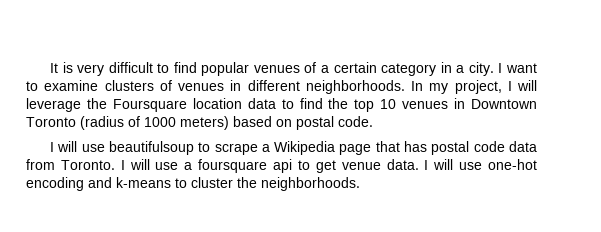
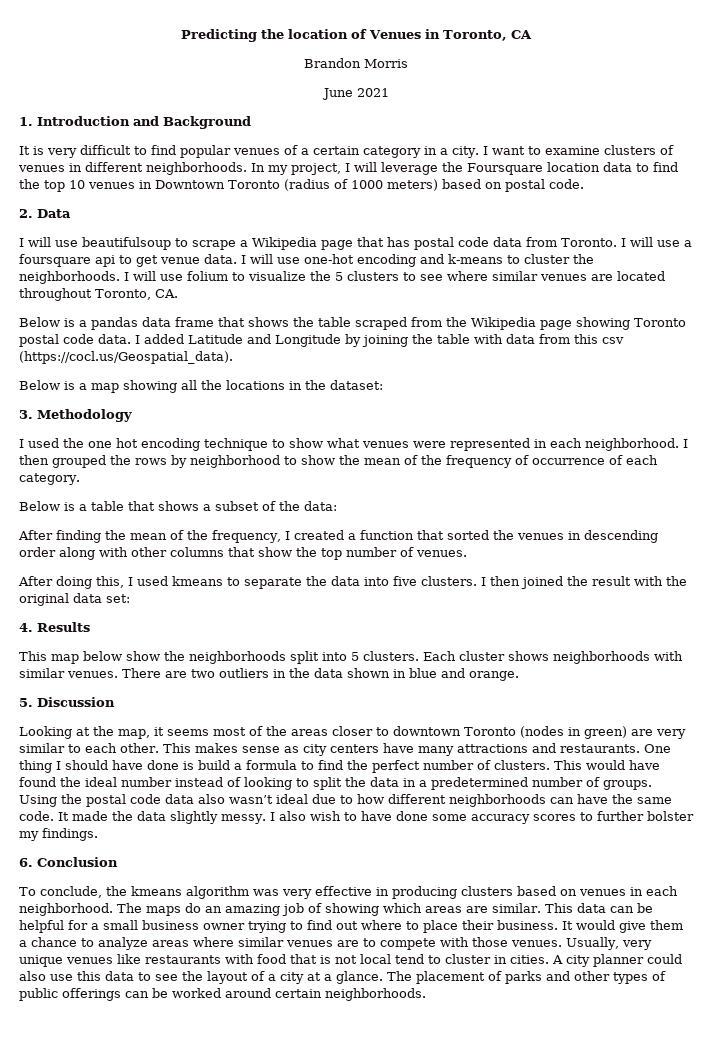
(49, 68) none -> [181,29,532,42] [304,58,408,68] [321,88,389,100] [19,116,251,129] Predicting the location of Venues in Toronto, CA // Brandon Morris // June 2021 // 1. Introduction and Background //
(373, 121) none -> [19,209,71,218] // 2. Data
(360, 184) none -> [124,271,665,281] [19,288,178,301] [19,317,686,330] [19,334,624,347] [19,351,233,364] [19,380,383,393] [19,409,132,422] [19,438,688,451] [19,455,658,468] [19,473,80,485] [19,501,337,511] [18,530,658,543] [19,547,467,560] [18,576,687,589] [19,593,130,606] [19,622,90,632] [19,651,683,664] [19,668,519,681] [19,697,115,707] [19,726,686,739] [19,743,671,756] [19,760,660,773] [19,777,652,790] [19,794,672,807] [19,811,694,824] [19,828,98,841] [19,857,118,867] [19,886,678,899] [19,903,653,916] [19,920,683,933] [19,937,652,950] [19,954,682,967] [19,971,666,984] [19,988,426,1001] I will use folium to visualize the 5 clusters to see where similar venues are located throughout Toronto, CA. // Below is a pandas data frame that shows the table scraped from the Wikipedia page showing Toronto postal code data. I added Latitude and Longitude by joining the table with data from this csv (https://cocl.us/Geospatial_data). // Below is a map showing all the locations in the dataset: // 3. Methodology // I used the one hot encoding technique to show what venues were represented in each neighborhood. I then grouped the rows by neighborhood to show the mean of the frequency of occurrence of each category. // Below is a table that shows a subset of the data: // After finding the mean of the frequency, I created a function that sorted the venues in descending order along with other columns that show the top number of venues. // After doing this, I used kmeans to separate the data into five clusters. I then joined the result with the original data set: // 4. Results // This map below show the neighborhoods split into 5 clusters. Each cluster shows neighborhoods with similar venues. There are two outliers in the data shown in blue and orange. // 5. Discussion // Looking at the map, it seems most of the areas closer to downtown Toronto (nodes in green) are very similar to each other. This makes sense as city centers have many attractions and restaurants. One thing I should have done is build a formula to find the perfect number of clusters. This would have found the ideal number instead of looking to split the data in a predetermined number of groups. Using the postal code data also wasn’t ideal due to how different neighborhoods can have the same code. It made the data slightly messy. I also wish to have done some accuracy scores to further bolster my findings. // 6. Conclusion // To conclude, the kmeans algorithm was very effective in producing clusters based on venues in each neighborhood. The maps do an amazing job of showing which areas are similar. This data can be helpful for a small business owner trying to find out where to place their business. It would give them a chance to analyze areas where similar venues are to compete with those venues. Usually, very unique venues like restaurants with food that is not local tend to cluster in cities. A city planner could also use this data to see the layout of a city at a glance. The placement of parks and other types of public offerings can be worked around certain neighborhoods.

